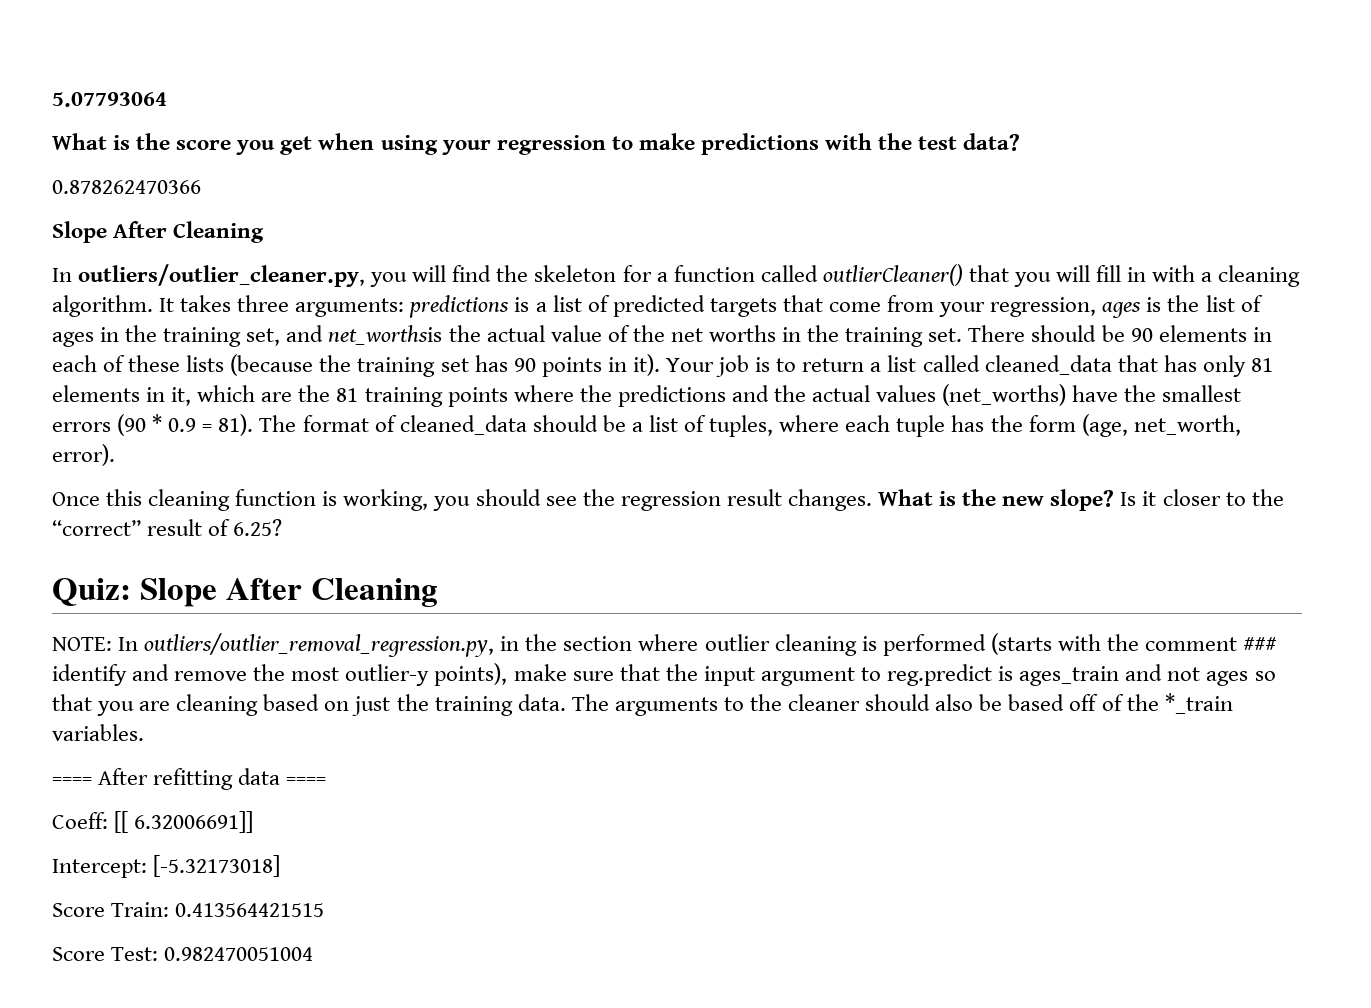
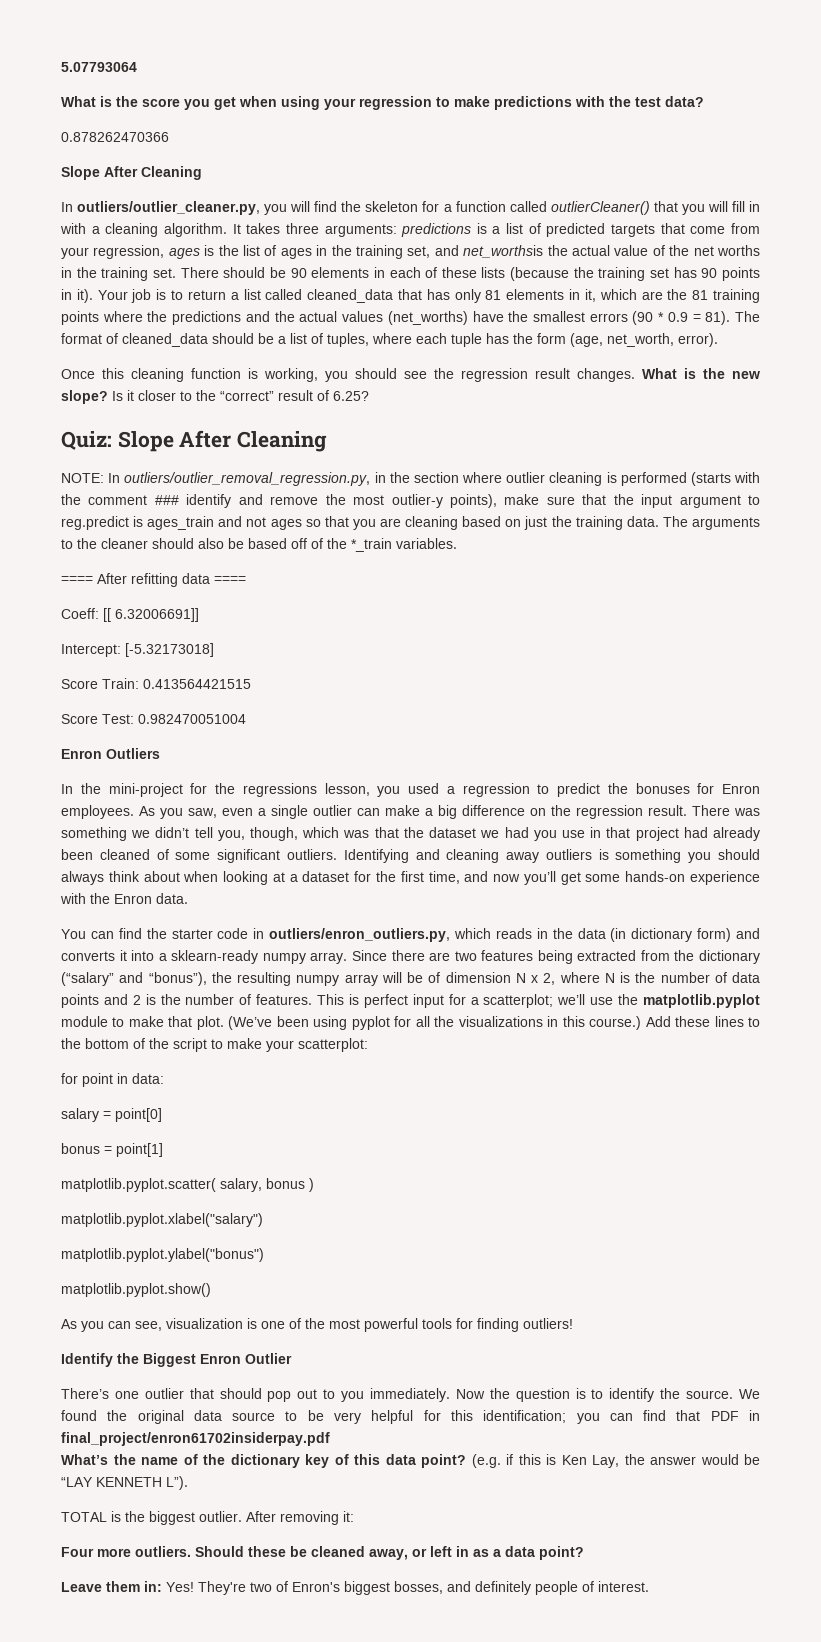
(314, 954) none -> [61,748,160,759] [61,783,760,797] [61,805,760,819] [61,827,761,841] [61,849,761,863] [61,871,760,885] [60,893,188,904] [61,928,760,942] [61,950,760,964] [61,972,760,986] [61,994,761,1008] [61,1016,761,1030] [61,1038,368,1052] [61,1073,164,1087] [61,1108,162,1122] [61,1143,163,1157] [61,1178,314,1192] [61,1213,263,1227] [61,1248,264,1262] [61,1283,211,1297] [61,1318,573,1332] [61,1353,292,1367] [61,1388,761,1402] [61,1410,760,1424] [61,1432,330,1446] [61,1454,760,1468] [61,1476,188,1490] [61,1511,354,1525] [61,1546,584,1560] [61,1581,649,1595] // Enron Outliers // In the mini-project for the regressions lesson, you used a regression to predict the bonuses for Enron employees. As you saw, even a single outlier can make a big difference on the regression result. There was something we didn’t tell you, though, which was that the dataset we had you use in that project had already been cleaned of some significant outliers. Identifying and cleaning away outliers is something you should always think about when looking at a dataset for the first time, and now you’ll get some hands-on experience with the Enron data. // You can find the starter code in outliers/enron_outliers.py, which reads in the data (in dictionary form) and converts it into a sklearn-ready numpy array. Since there are two features being extracted from the dictionary (“salary” and “bonus”), the resulting numpy array will be of dimension N x 2, where N is the number of data points and 2 is the number of features. This is perfect input for a scatterplot; we’ll use the matplotlib.pyplot module to make that plot. (We’ve been using pyplot for all the visualizations in this course.) Add these lines to the bottom of the script to make your scatterplot: // for point in data: // salary = point[0] // bonus = point[1] // matplotlib.pyplot.scatter( salary, bonus ) // matplotlib.pyplot.xlabel("salary") // matplotlib.pyplot.ylabel("bonus") // matplotlib.pyplot.show() // As you can see, visualization is one of the most powerful tools for finding outliers! // Identify the Biggest Enron Outlier // There’s one outlier that should pop out to you immediately. Now the question is to identify the source. We found the original data source to be very helpful for this identification; you can find that PDF in final_project/enron61702insiderpay.pdf // What’s the name of the dictionary key of this data point? (e.g. if this is Ken Lay, the answer would be “LAY KENNETH L”). // TOTAL is the biggest outlier. After removing it: // Four more outliers. Should these be cleaned away, or left in as a data point? // Leave them in: Yes! They're two of Enron's biggest bosses, and definitely people of interest.

